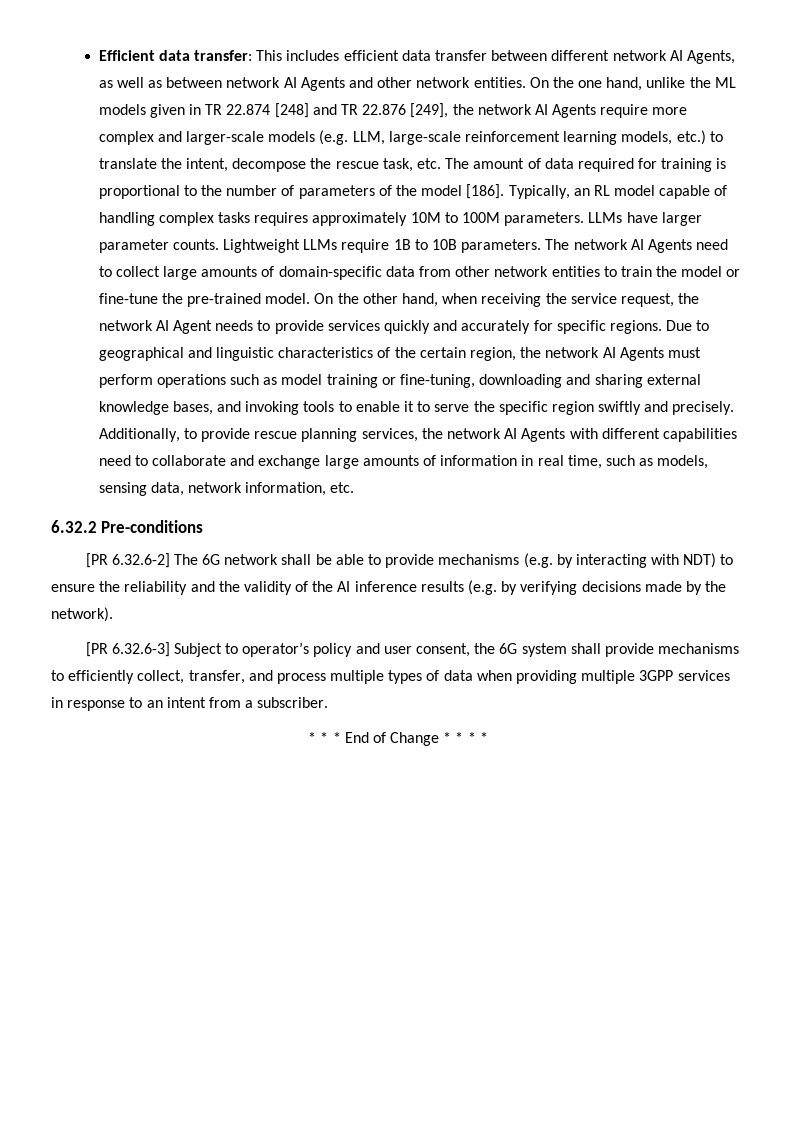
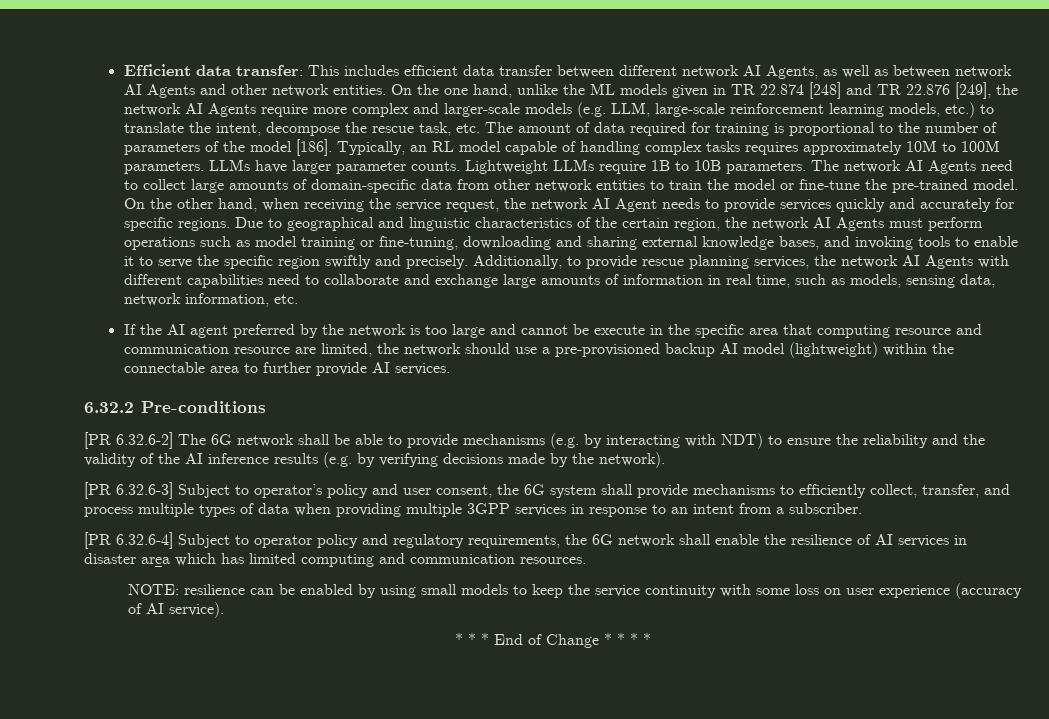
(355, 487) none -> [123,324,982,338] [123,342,954,358] [123,362,450,376] // If the AI agent preferred by the network is too large and cannot be execute in the specific area that computing resource and communication resource are limited, the network should use a pre-provisioned backup AI model (lightweight) within the connectable area to further provide AI services.
(329, 702) none -> [84,532,967,549] [84,553,586,567] [128,583,1023,599] [128,602,225,618] // [PR 6.32.6-4] Subject to operator policy and regulatory requirements, the 6G network shall enable the resilience of AI services in disaster area which has limited computing and communication resources. // NOTE: resilience can be enabled by using small models to keep the service continuity with some loss on user experience (accuracy of AI service).

